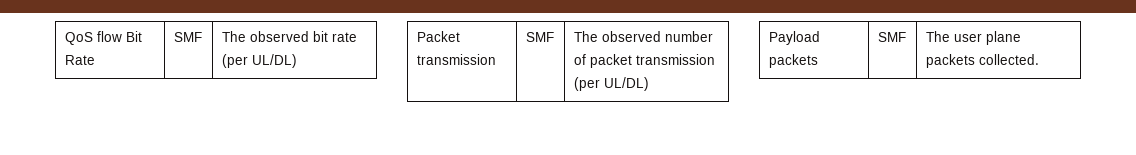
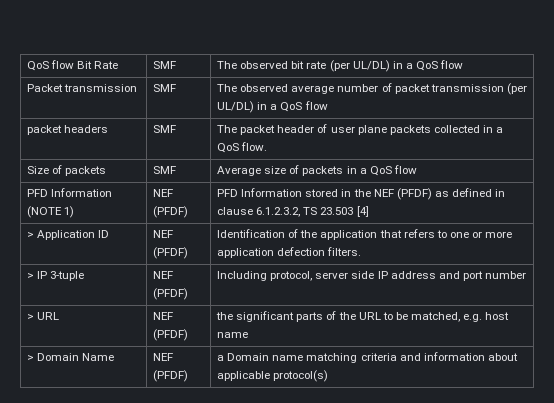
(297, 61) none -> [392,60,464,71] in a QoS flow
(661, 36) none -> [291,85,335,94] average
[768,31,820,45] [768,54,818,68] [877,32,906,42] [925,31,1021,45] [925,54,1039,68] // Payload packets | SMF | The user plane packets collected. -> [257,101,328,112] [27,125,109,135] [153,125,177,133] [217,124,504,135] [217,142,268,153] [27,165,107,176] [153,166,177,174] [217,165,417,176] [27,188,113,197] [27,206,75,218] [153,189,174,197] [153,206,189,218] [217,188,506,200] [217,206,369,217] [27,230,110,240] [153,230,174,238] [153,247,189,259] [217,229,513,240] [217,247,362,258] [27,271,85,281] [153,271,174,279] [153,288,189,300] [217,271,526,281] [27,312,60,320] [153,312,174,320] [153,329,189,341] [216,311,510,322] [217,332,249,338] [27,353,115,361] [153,353,174,361] [153,370,189,382] [217,352,518,363] [217,370,329,382] in a QoS flow // packet headers | SMF | The packet header of user plane packets collected in a QoS flow. // Size of packets | SMF | Average size of packets in a QoS flow // PFD Information (NOTE 1) | NEF (PFDF) | PFD Information stored in the NEF (PFDF) as defined in clause 6.1.2.3.2, TS 23.503 [4] // > Application ID | NEF (PFDF) | Identification of the application that refers to one or more application defection filters. // > IP 3-tuple | NEF (PFDF) | Including protocol, server side IP address and port number // > URL | NEF (PFDF) | the significant parts of the URL to be matched, e.g. host name // > Domain Name | NEF (PFDF) | a Domain name matching criteria and information about applicable protocol(s)

